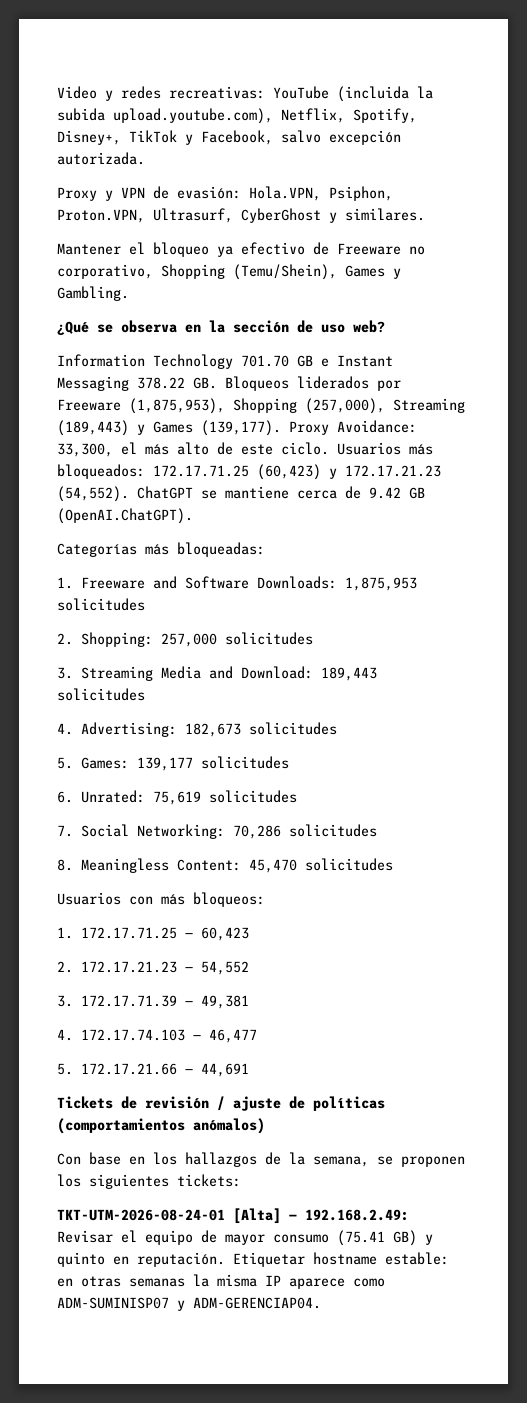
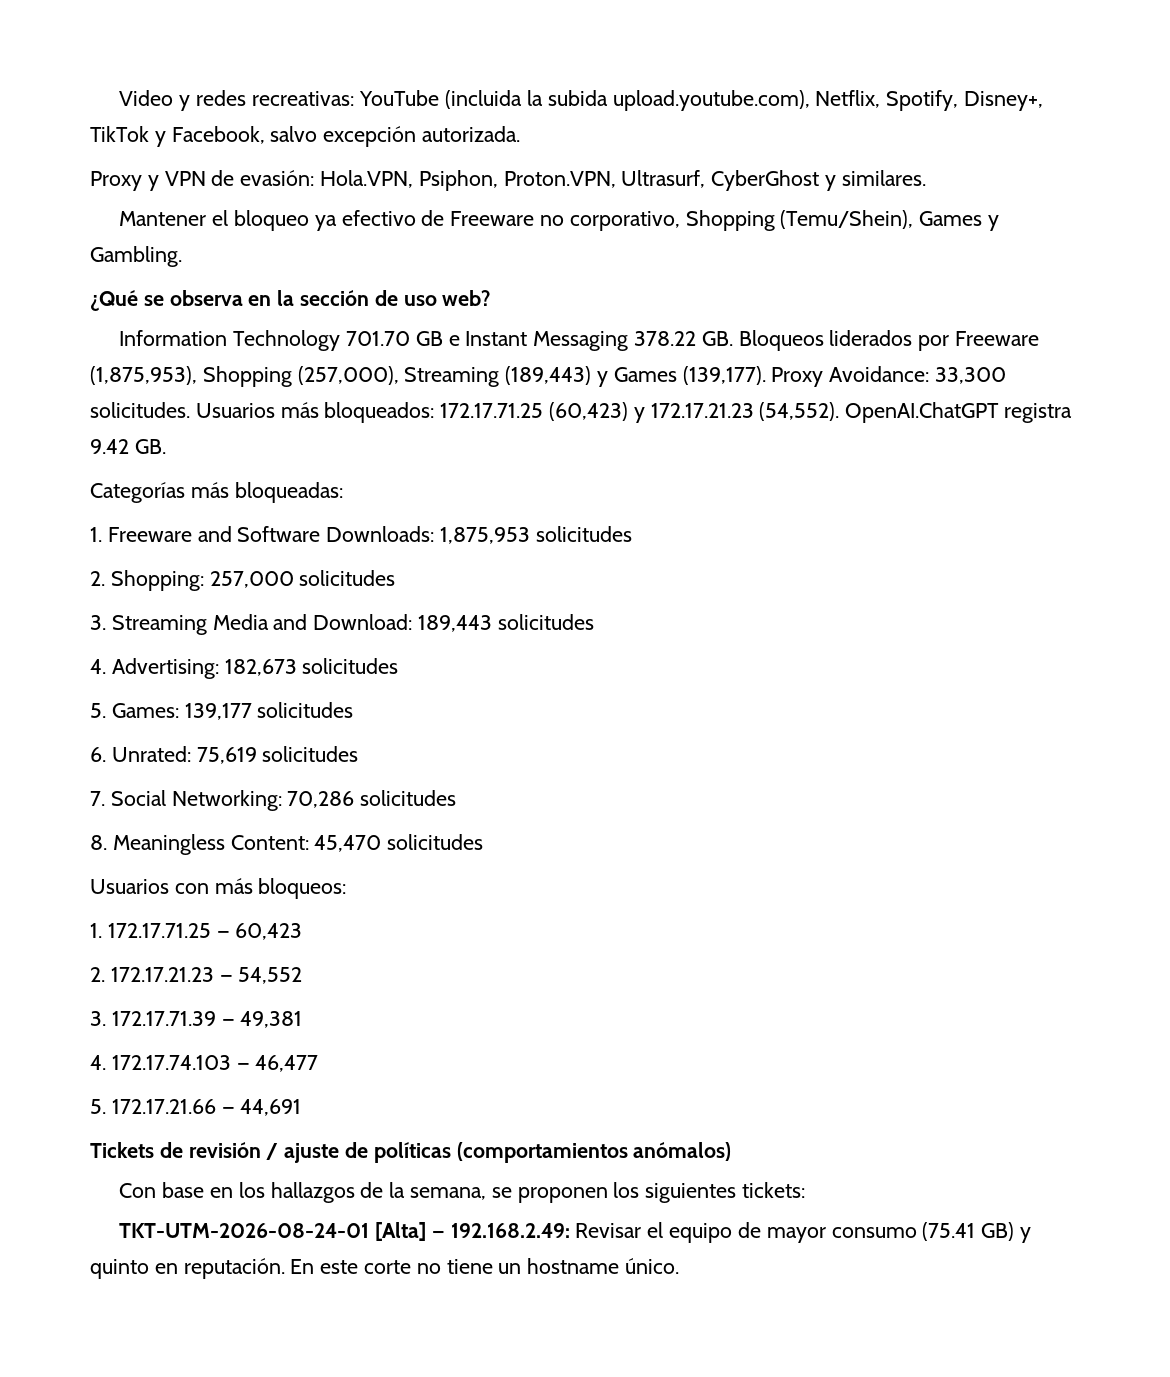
[57,442,329,457] 33,300, el más alto de este ciclo. -> [935,367,1007,384] [90,402,190,418] 33,300 solicitudes.
[137,486,425,499] [57,508,193,524] ChatGPT se mantiene cerca de 9.42 GB (OpenAI.ChatGPT). -> [845,402,1073,423] [90,439,166,454] OpenAI.ChatGPT registra 9.42 GB.
[233,1252,449,1267] [57,1274,385,1289] [57,1297,321,1311] Etiquetar hostname estable: en otras semanas la misma IP aparece como ADM-SUMINISP07 y ADM-GERENCIAP04. -> [290,1258,680,1274] En este corte no tiene un hostname único.

